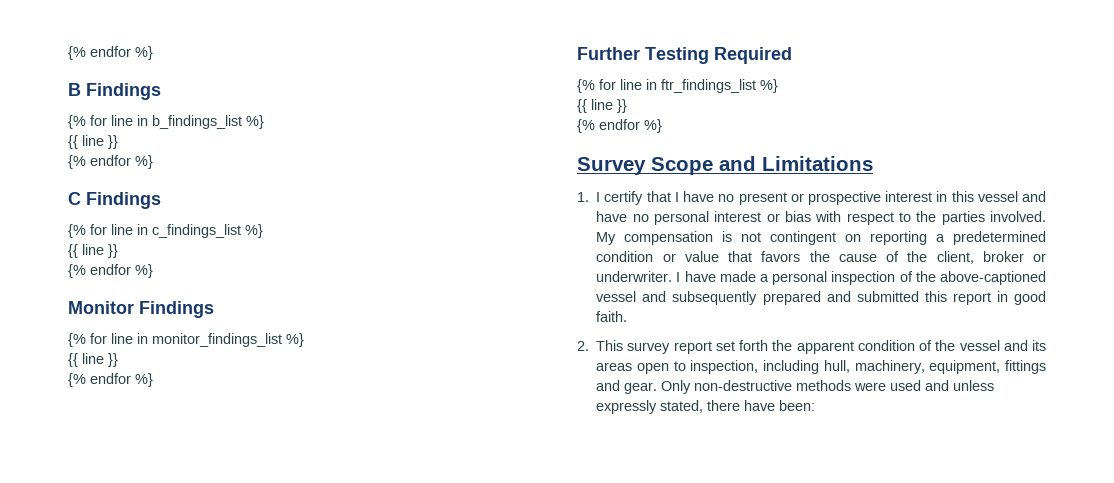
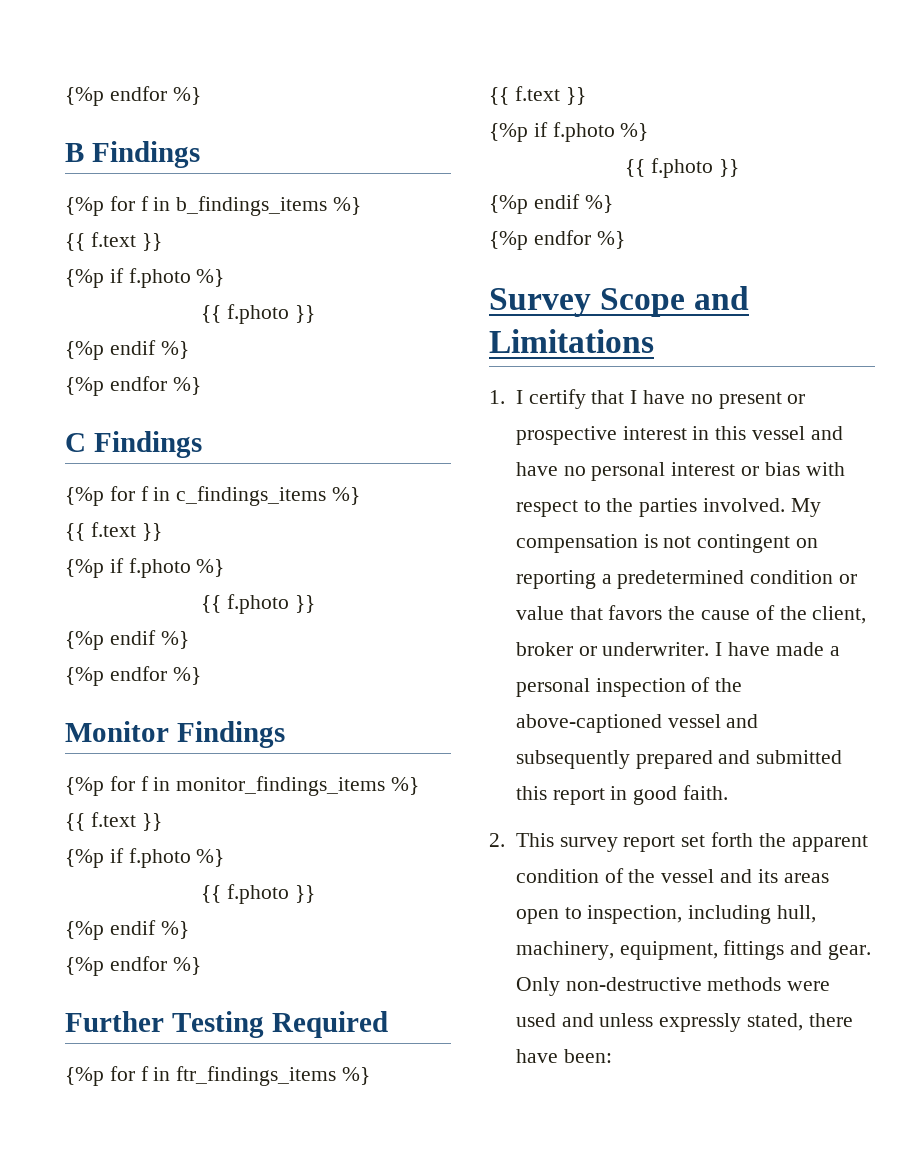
[68,46,86,60] {% -> [65,87,104,106] {%p
[68,115,264,129] [68,135,118,149] [68,155,86,169] {% for line in b_findings_list %} // {{ line }} // {% -> [65,196,362,216] [65,232,162,251] [65,268,225,288] [201,304,315,324] [65,340,189,360] [65,377,104,396] {%p for f in b_findings_items %} // {{ f.text }} // {%p if f.photo %} // {{ f.photo }} // {%p endif %} // {%p
[68,224,263,238] [68,244,118,258] [68,264,86,278] {% for line in c_findings_list %} // {{ line }} // {% -> [65,486,361,506] [65,522,162,541] [65,558,225,578] [201,594,315,614] [65,630,189,650] [65,667,104,686] {%p for f in c_findings_items %} // {{ f.text }} // {%p if f.photo %} // {{ f.photo }} // {%p endif %} // {%p
[68,333,304,347] [68,353,118,367] [68,373,86,387] {% for line in monitor_findings_list %} // {{ line }} // {% -> [65,776,420,796] [65,812,162,831] [65,848,225,868] [201,884,315,904] [65,920,189,940] [65,957,104,976] {%p for f in monitor_findings_items %} // {{ f.text }} // {%p if f.photo %} // {{ f.photo }} // {%p endif %} // {%p
[577,79,778,93] [577,99,627,113] [577,119,595,133] {% for line in ftr_findings_list %} // {{ line }} // {% -> [65,1066,371,1086] [489,86,586,105] [489,122,649,142] [625,158,739,178] [489,194,613,214] [489,231,528,250] {%p for f in ftr_findings_items %} // {{ f.text }} // {%p if f.photo %} // {{ f.photo }} // {%p endif %} // {%p

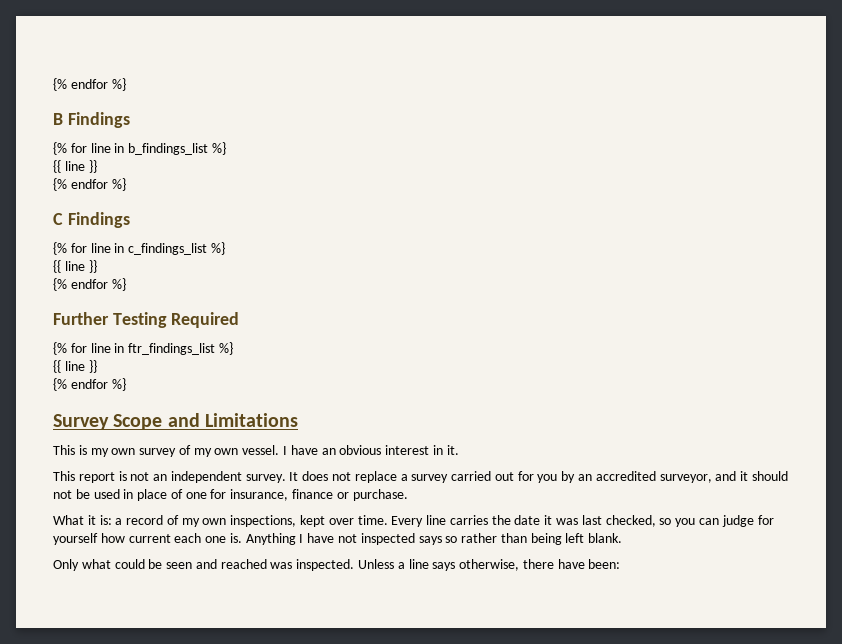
[65,87,104,106] {%p -> [53,78,67,91] {%
[65,196,362,216] [65,232,162,251] [65,268,225,288] [201,304,315,324] [65,340,189,360] [65,377,104,396] {%p for f in b_findings_items %} // {{ f.text }} // {%p if f.photo %} // {{ f.photo }} // {%p endif %} // {%p -> [53,142,226,155] [53,160,97,173] [53,178,67,191] {% for line in b_findings_list %} // {{ line }} // {%
[65,486,361,506] [65,522,162,541] [65,558,225,578] [201,594,315,614] [65,630,189,650] [65,666,201,686] [65,721,285,748] [65,776,420,796] [65,812,162,831] [65,848,225,868] [201,884,315,904] [65,920,189,940] [65,957,104,976] {%p for f in c_findings_items %} // {{ f.text }} // {%p if f.photo %} // {{ f.photo }} // {%p endif %} // {%p endfor %} // Monitor Findings // {%p for f in monitor_findings_items %} // {{ f.text }} // {%p if f.photo %} // {{ f.photo }} // {%p endif %} // {%p -> [53,242,225,255] [53,260,97,273] [53,278,67,291] {% for line in c_findings_list %} // {{ line }} // {%
[65,1066,371,1086] [489,86,586,105] [489,122,649,142] [625,158,739,178] [489,194,613,214] [489,231,528,250] {%p for f in ftr_findings_items %} // {{ f.text }} // {%p if f.photo %} // {{ f.photo }} // {%p endif %} // {%p -> [53,342,233,355] [53,360,97,373] [53,378,67,391] {% for line in ftr_findings_list %} // {{ line }} // {%
[489,389,806,409] [515,426,843,445] [515,462,845,481] [515,498,821,517] [515,534,818,553] [515,570,857,589] [515,605,867,624] [515,642,840,656] [515,677,743,697] [515,714,759,733] [515,750,843,769] [515,785,728,805] [489,832,868,852] [515,868,829,883] [515,905,816,924] [515,940,871,960] [515,977,831,996] [515,1013,803,1032] 1. I certify that I have no present or prospective interest in this vessel and have no personal interest or bias with respect to the parties involved. My compensation is not contingent on reporting a predetermined condition or value that favors the cause of the client, broker or underwriter. I have made a personal inspection of the above-captioned vessel and subsequently prepared and submitted this report in good faith. // 2. This survey report set forth the apparent condition of the vessel and its areas open to inspection, including hull, machinery, equipment, fittings and gear. Only non-destructive methods were used and unless expressly stated, -> [53,445,459,457] [53,471,788,483] [53,489,408,501] [53,515,774,527] [53,533,623,545] [53,559,520,571] This is my own survey of my own vessel. I have an obvious interest in it. // This report is not an independent survey. It does not replace a survey carried out for you by an accredited surveyor, and it should not be used in place of one for insurance, finance or purchase. // What it is: a record of my own inspections, kept over time. Every line carries the date it was last checked, so you can judge for yourself how current each one is. Anything I have not inspected says so rather than being left blank. // Only what could be seen and reached was inspected. Unless a line says otherwise,

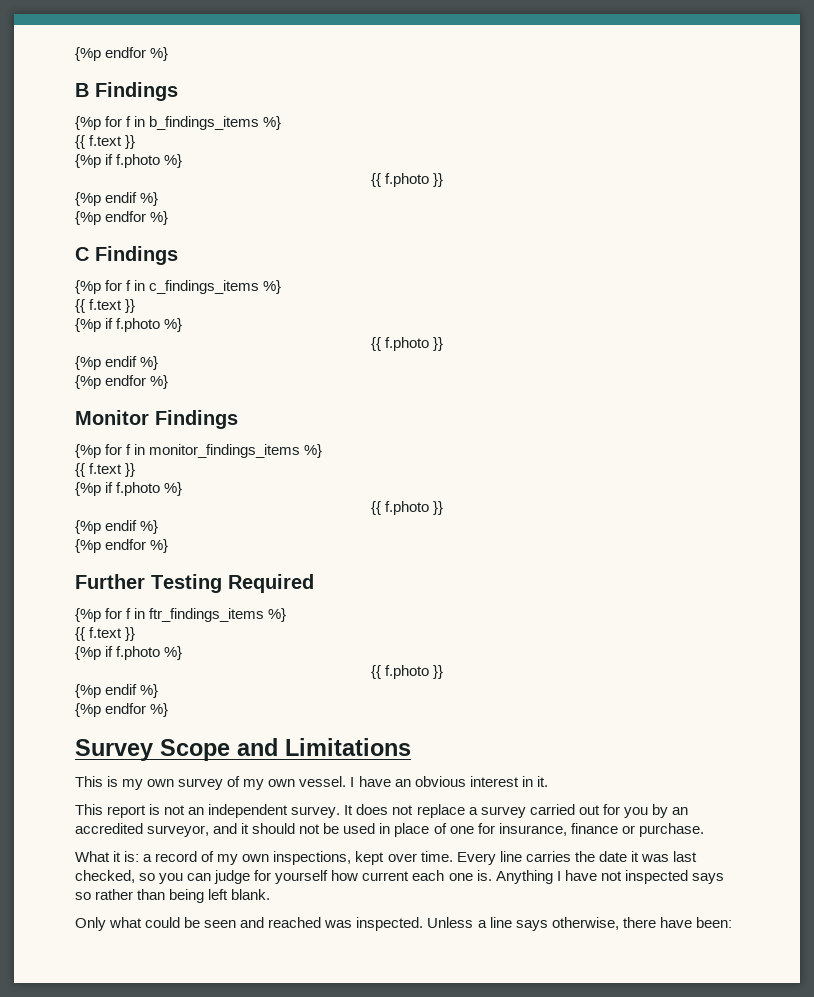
[53,78,67,91] {% -> [75,47,101,61] {%p
[53,142,226,155] [53,160,97,173] [53,178,67,191] {% for line in b_findings_list %} // {{ line }} // {% -> [75,116,282,130] [75,135,136,149] [75,154,183,168] [370,173,444,187] [75,192,159,206] [75,211,101,225] {%p for f in b_findings_items %} // {{ f.text }} // {%p if f.photo %} // {{ f.photo }} // {%p endif %} // {%p
[53,242,225,255] [53,260,97,273] [53,278,67,291] {% for line in c_findings_list %} // {{ line }} // {% -> [75,280,282,294] [75,299,136,313] [75,318,183,332] [370,337,444,351] [75,356,159,370] [75,375,169,389] [75,410,238,429] [75,444,323,458] [75,463,136,477] [75,482,183,496] [370,501,444,515] [75,520,159,534] [75,539,101,553] {%p for f in c_findings_items %} // {{ f.text }} // {%p if f.photo %} // {{ f.photo }} // {%p endif %} // {%p endfor %} // Monitor Findings // {%p for f in monitor_findings_items %} // {{ f.text }} // {%p if f.photo %} // {{ f.photo }} // {%p endif %} // {%p
[53,342,233,355] [53,360,97,373] [53,378,67,391] {% for line in ftr_findings_list %} // {{ line }} // {% -> [75,608,287,622] [75,627,136,641] [75,646,183,660] [370,665,444,679] [75,684,159,698] [75,703,101,717] {%p for f in ftr_findings_items %} // {{ f.text }} // {%p if f.photo %} // {{ f.photo }} // {%p endif %} // {%p

